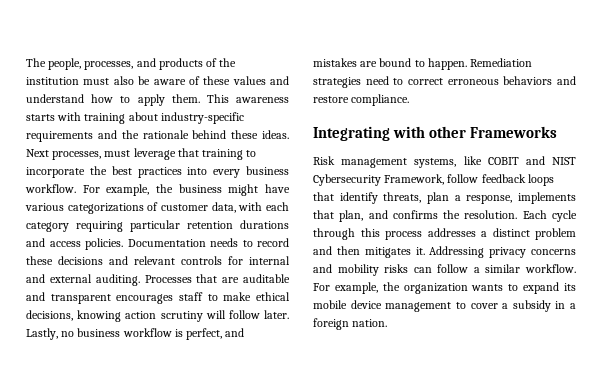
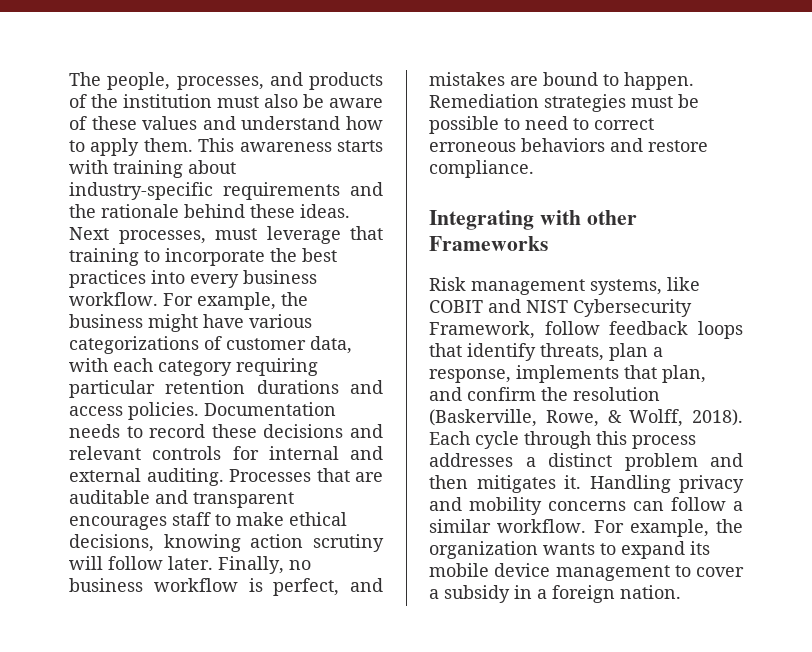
[26,328,58,340] Lastly, -> [218,556,284,574] Finally,
(361, 82) none -> [631,94,699,108] [429,116,520,134] must be possible to
[392,210,518,219] confirms the resolution. -> [467,387,660,401] [429,409,743,427] confirm the resolution (Baskerville, Rowe, & Wolff, 2018).
[429,246,576,258] Addressing privacy concerns -> [589,475,744,493] Handling privacy
[384,264,409,273] risks -> [548,501,626,511] concerns

